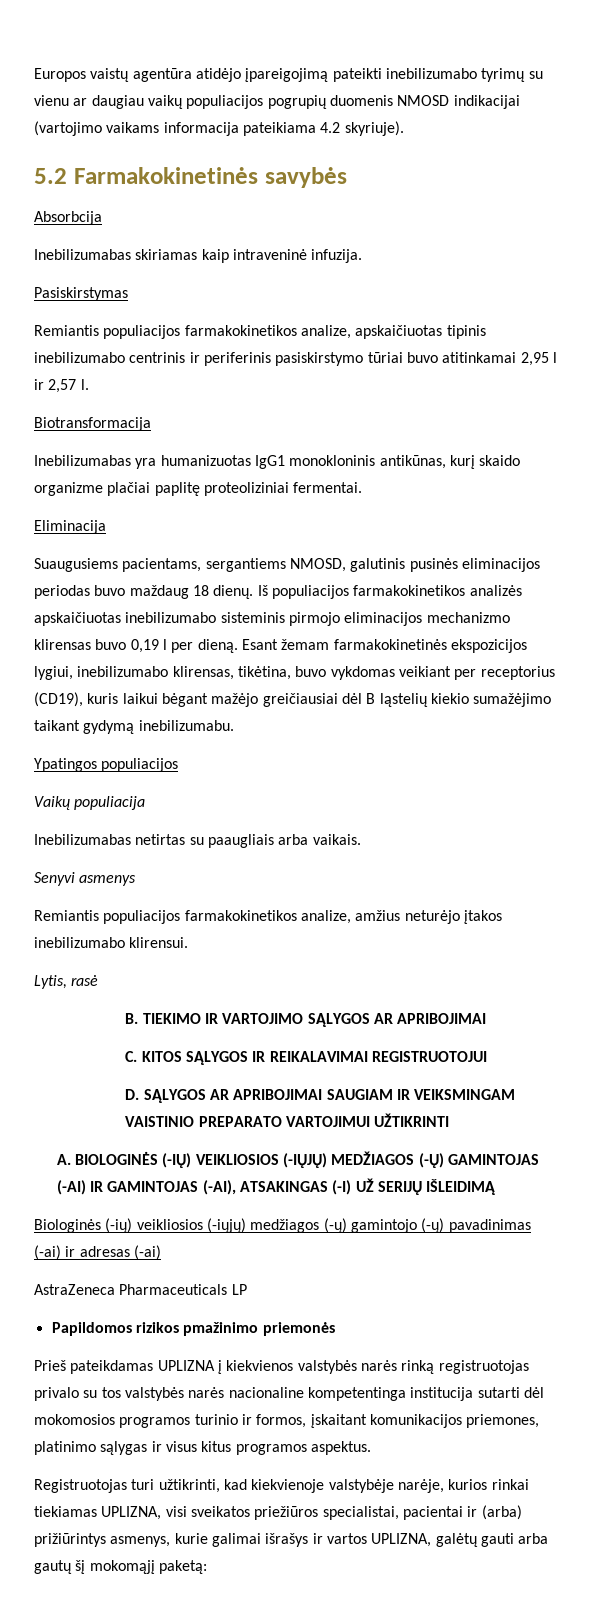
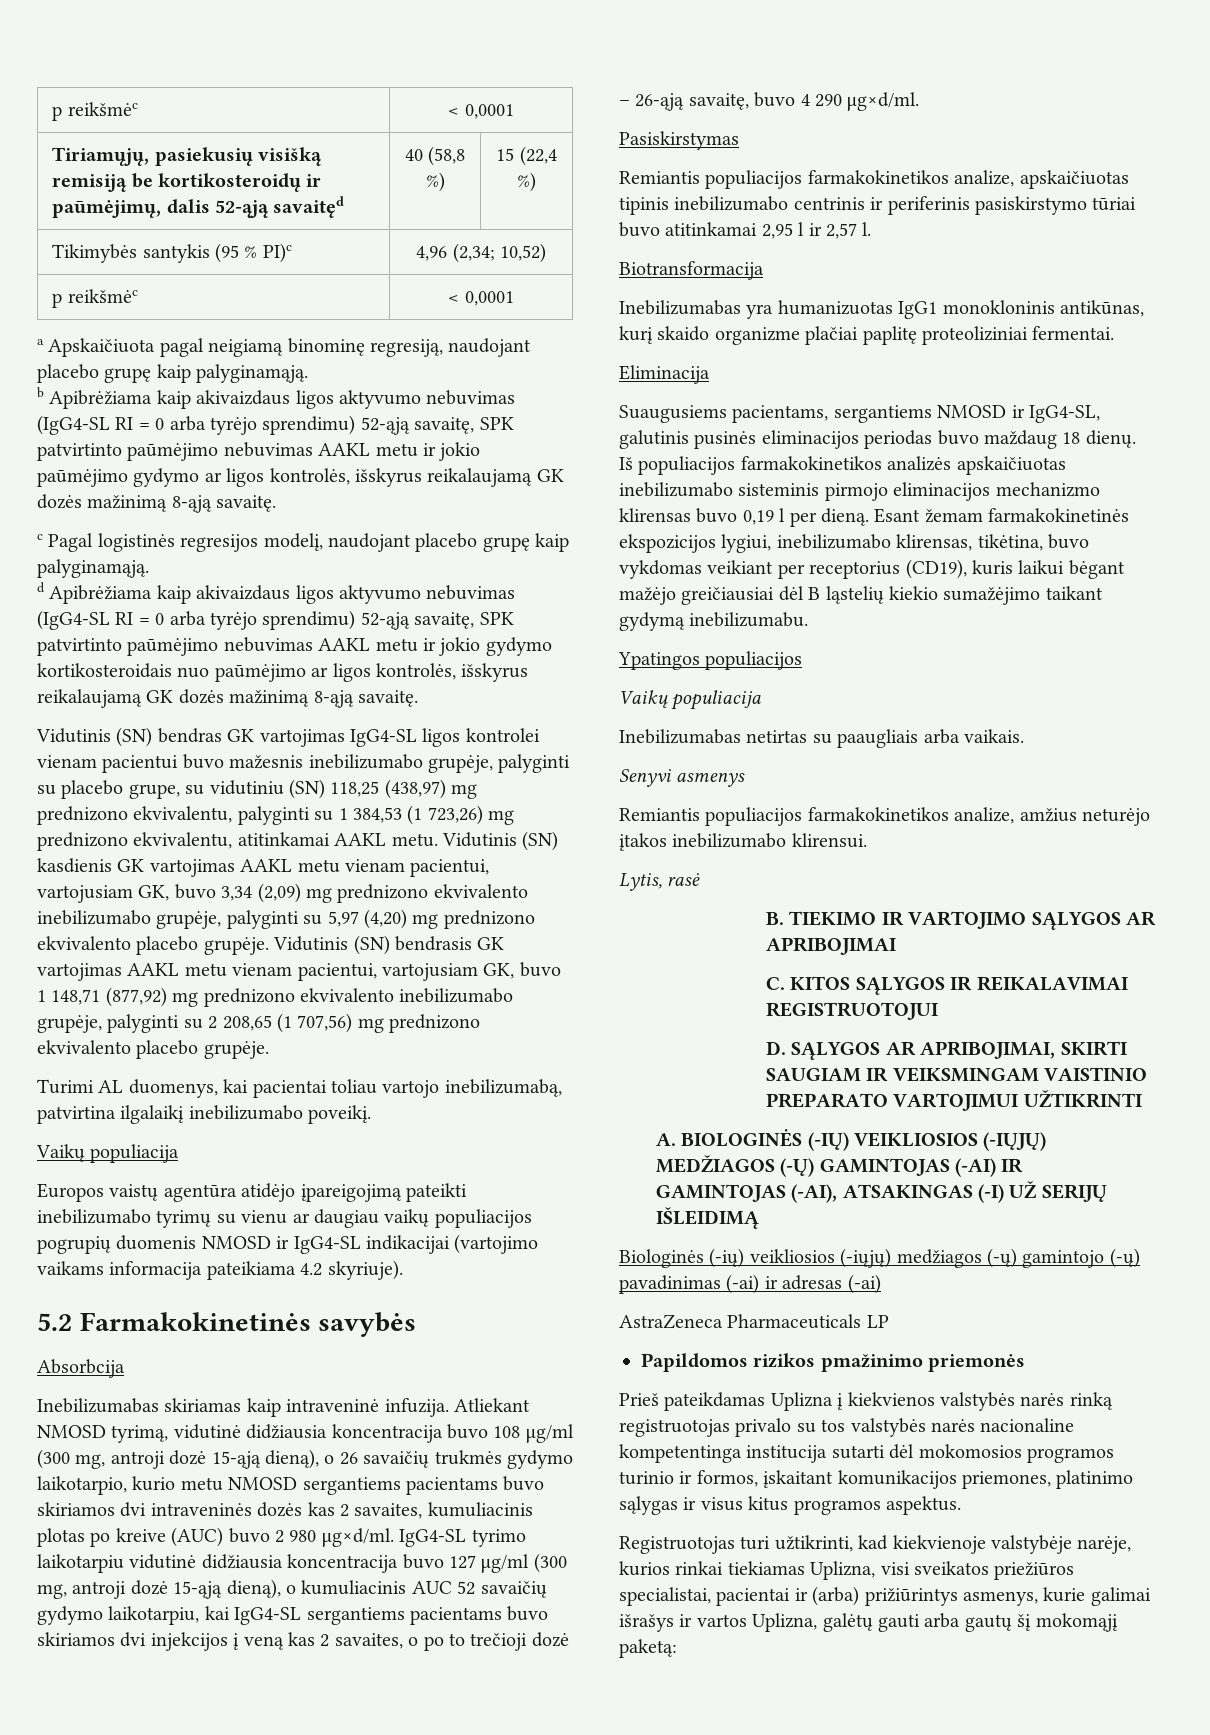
(34, 75) none -> [52,102,138,121] [448,104,514,119] [52,147,323,166] [52,173,322,192] [52,196,345,218] [404,146,466,166] [425,172,445,192] [496,146,557,166] [517,172,536,192] [52,243,292,263] [416,243,546,263] [52,289,138,308] [448,291,514,306] [37,338,532,357] [37,364,309,383] [37,387,516,409] [37,415,514,435] [37,442,481,461] [37,468,564,487] [37,494,277,513] [37,533,570,552] [37,559,149,578] [37,582,516,604] [37,610,514,630] [37,637,552,656] [37,663,529,682] [37,689,418,708] [36,727,540,747] [37,754,571,773] [37,779,478,799] [37,805,515,825] [37,831,559,851] [37,858,490,877] [37,883,528,903] [37,909,535,929] [37,935,505,955] [37,962,561,981] [37,987,514,1007] [37,1013,481,1033] [37,1040,269,1059] [37,1079,562,1098] [37,1105,372,1124] [36,1144,180,1163] p reikšmėc | < 0,0001 // Tiriamųjų, pasiekusių visišką remisiją be kortikosteroidų ir paūmėjimų, dalis 52-ąją savaitęd | 40 (58,8 %) | 15 (22,4 %) // Tikimybės santykis (95 % PI)c | 4,96 (2,34; 10,52) // p reikšmėc | < 0,0001 // a Apskaičiuota pagal neigiamą binominę regresiją, naudojant placebo grupę kaip palyginamąją. // b Apibrėžiama kaip akivaizdaus ligos aktyvumo nebuvimas (IgG4-SL RI = 0 arba tyrėjo sprendimu) 52-ąją savaitę, SPK patvirtinto paūmėjimo nebuvimas AAKL metu ir jokio paūmėjimo gydymo ar ligos kontrolės, išskyrus reikalaujamą GK dozės mažinimą 8-ąją savaitę. // c Pagal logistinės regresijos modelį, naudojant placebo grupę kaip palyginamąją. // d Apibrėžiama kaip akivaizdaus ligos aktyvumo nebuvimas (IgG4-SL RI = 0 arba tyrėjo sprendimu) 52-ąją savaitę, SPK patvirtinto paūmėjimo nebuvimas AAKL metu ir jokio gydymo kortikosteroidais nuo paūmėjimo ar ligos kontrolės, išskyrus reikalaujamą GK dozės mažinimą 8-ąją savaitę. // Vidutinis (SN) bendras GK vartojimas IgG4-SL ligos kontrolei vienam pacientui buvo mažesnis inebilizumabo grupėje, palyginti su placebo grupe, su vidutiniu (SN) 118,25 (438,97) mg prednizono ekvivalentu, palyginti su 1 384,53 (1 723,26) mg prednizono ekvivalentu, atitinkamai AAKL metu. Vidutinis (SN) kasdienis GK vartojimas AAKL metu vienam pacientui, vartojusiam GK, buvo 3,34 (2,09) mg prednizono ekvivalento inebilizumabo grupėje, palyginti su 5,97 (4,20) mg prednizono ekvivalento placebo grupėje. Vidutinis (SN) bendrasis GK vartojimas AAKL metu vienam pacientui, vartojusiam GK, buvo 1 148,71 (877,92) mg prednizono ekvivalento inebilizumabo grupėje, palyginti su 2 208,65 (1 707,56) mg prednizono ekvivalento placebo grupėje. // Turimi AL duomenys, kai pacientai toliau vartojo inebilizumabą, patvirtina ilgalaikį inebilizumabo poveikį. // Vaikų populiacija //
(450, 100) none -> [276,1236,361,1254] ir IgG4-SL
(363, 256) none -> [454,1398,530,1412] [37,1424,574,1443] [37,1449,573,1469] [37,1476,545,1495] [37,1502,533,1519] [37,1527,526,1547] [37,1553,567,1573] [37,1579,547,1599] [37,1606,549,1625] [37,1632,569,1651] [619,92,920,111] Atliekant NMOSD tyrimą, vidutinė didžiausia koncentracija buvo 108 μg/ml (300 mg, antroji dozė 15-ąją dieną), o 26 savaičių trukmės gydymo laikotarpio, kurio metu NMOSD sergantiems pacientams buvo skiriamos dvi intraveninės dozės kas 2 savaites, kumuliacinis plotas po kreive (AUC) buvo 2 980 μg×d/ml. IgG4-SL tyrimo laikotarpiu vidutinė didžiausia koncentracija buvo 127 μg/ml (300 mg, antroji dozė 15-ąją dieną), o kumuliacinis AUC 52 savaičių gydymo laikotarpiu, kai IgG4-SL sergantiems pacientams buvo skiriamos dvi injekcijos į veną kas 2 savaites, o po to trečioji dozė – 26-ąją savaitę, buvo 4 290 μg×d/ml.
[289,558,346,572] NMOSD, -> [937,405,1100,423] NMOSD ir IgG4-SL,
[233,1089,323,1100] APRIBOJIMAI -> [920,1041,1127,1059] APRIBOJIMAI, SKIRTI
[157,1360,215,1371] UPLIZNA -> [770,1392,833,1411] Uplizna
[101,1506,162,1520] UPLIZNA, -> [810,1561,876,1580] Uplizna,
[371,1533,432,1547] UPLIZNA, -> [752,1613,818,1632] Uplizna,

